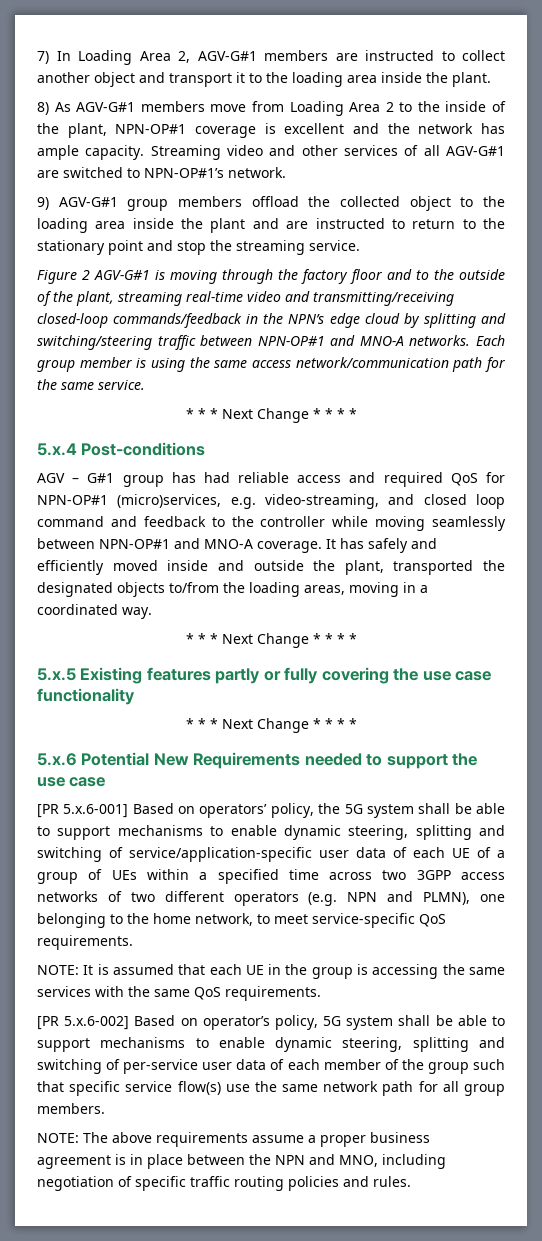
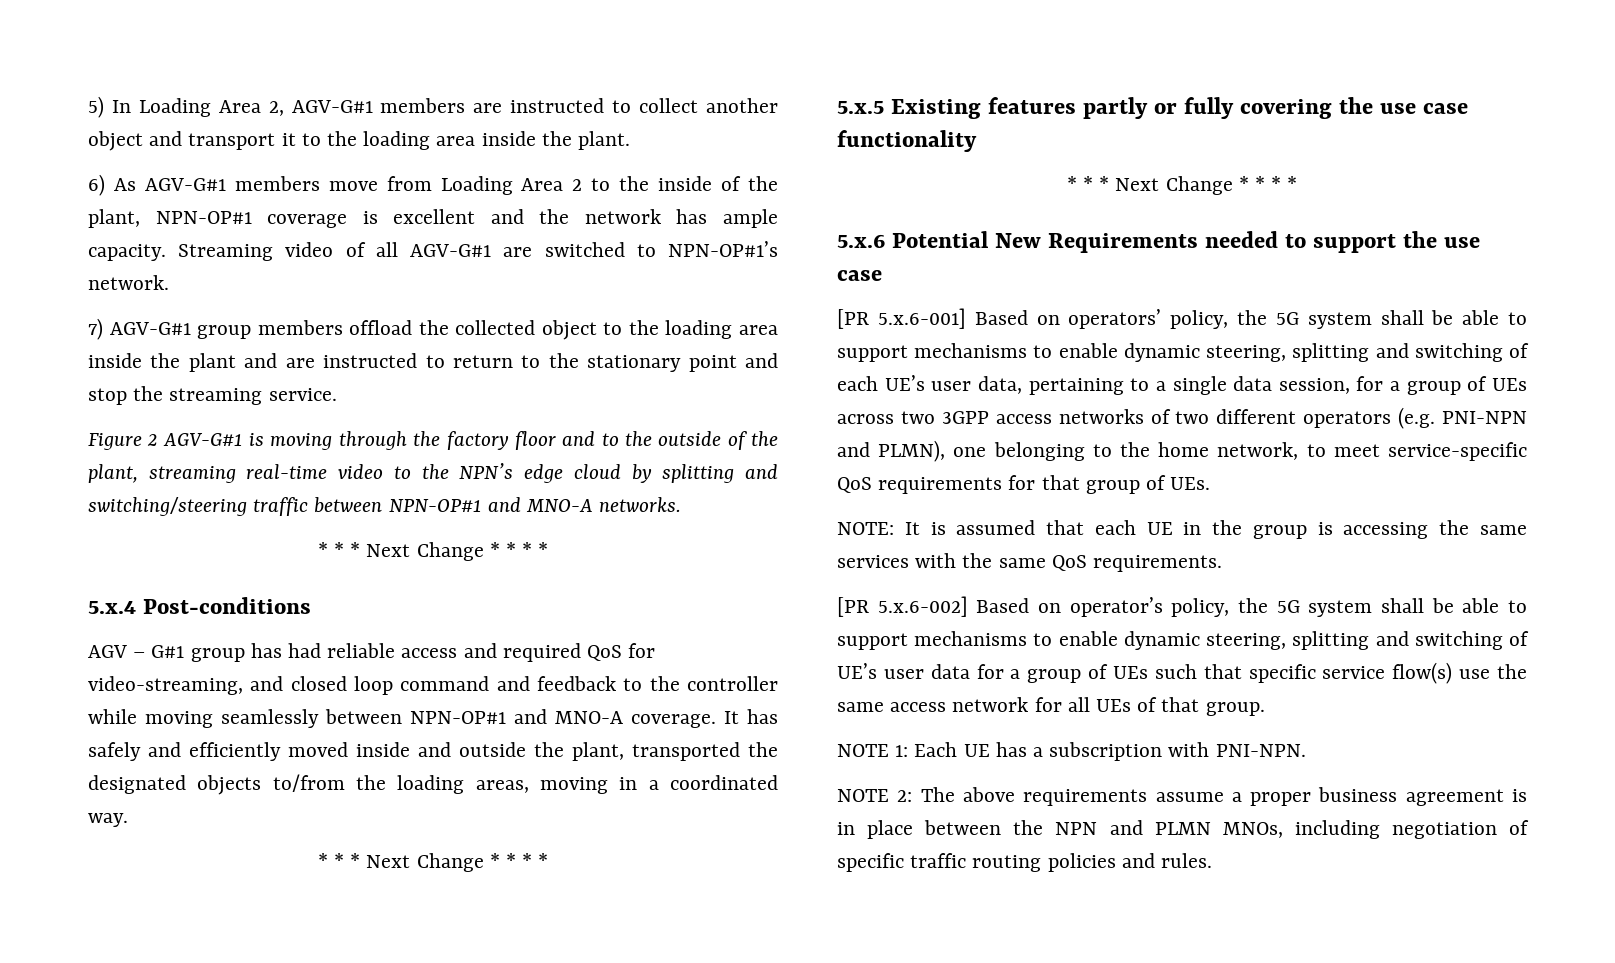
[37,51,49,64] 7) -> [88,96,104,118] 5)
[37,102,49,115] 8) -> [88,174,105,196] 6)
[269,145,398,156] and other services -> (334, 249) none
[37,197,49,210] 9) -> [88,318,103,340] 7)
[285,291,454,306] [37,313,259,328] and transmitting/receiving closed-loop commands/feedback in -> [393,466,411,479] to
[475,335,505,346] [37,357,505,372] [37,379,145,390] Each group member is using the same access network/communication path for the same service. -> (682, 504) none
[37,494,256,509] NPN-OP#1 (micro)services, e.g. -> (656, 650) none
[129,847,505,862] [37,869,319,884] service/application-specific user data of each UE of a group of UEs within a specified time -> [837,375,1527,395] each UE’s user data, pertaining to a single data session, for a group of UEs
[347,892,378,902] NPN -> [1442,411,1527,424] PNI-NPN
[37,935,133,950] requirements. -> [878,475,1211,494] requirements for that group of UEs.
(318, 1022) none -> [1238,598,1268,613] the
[123,1059,469,1074] per-service user data of each member of the group -> [837,663,1148,683] UE’s user data for a group of UEs
[323,1081,506,1096] [37,1103,105,1114] [37,1133,79,1143] network path for all group members. // NOTE: -> [890,697,1265,716] [837,742,1306,761] [837,789,913,802] access network for all UEs of that group. // NOTE 1: Each UE has a subscription with PNI-NPN. // NOTE 2:
[339,1155,378,1167] MNO, -> [1154,822,1283,838] PLMN MNOs,

